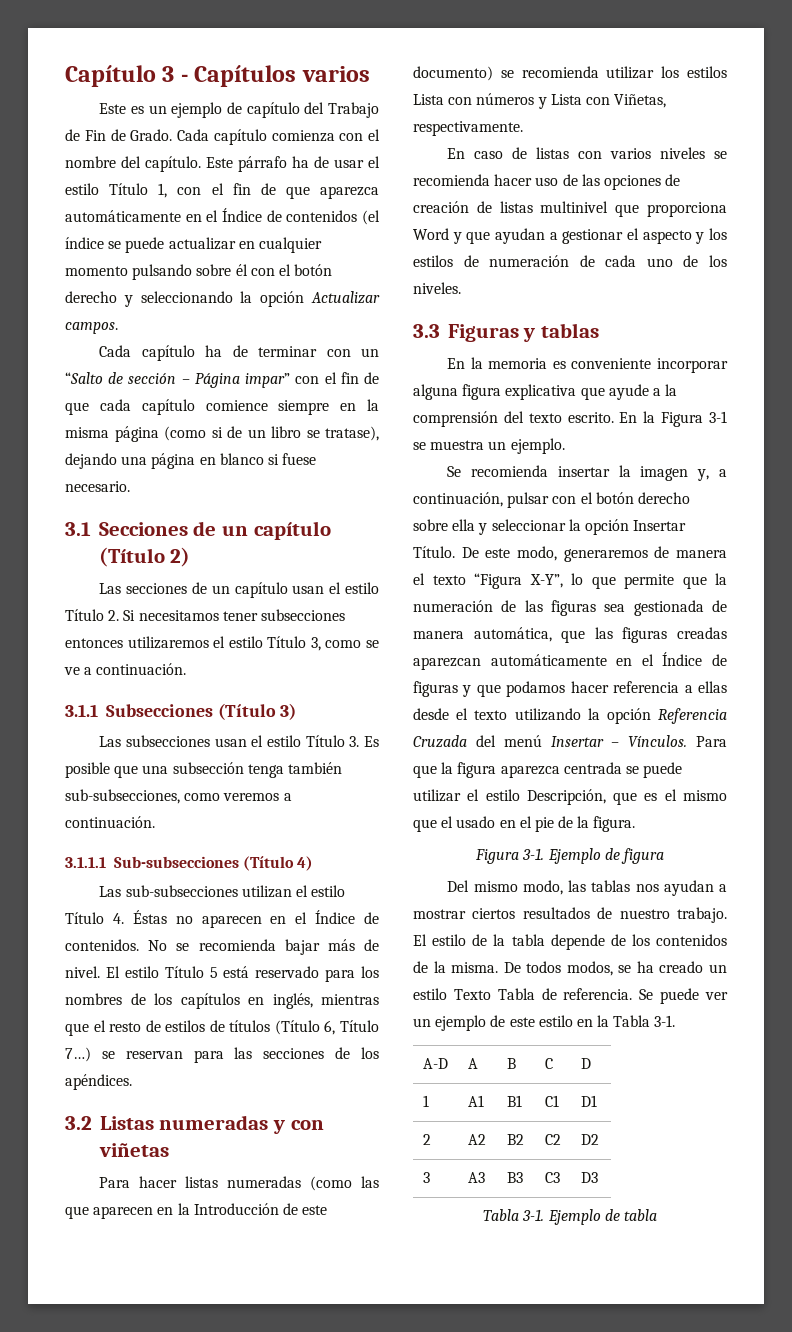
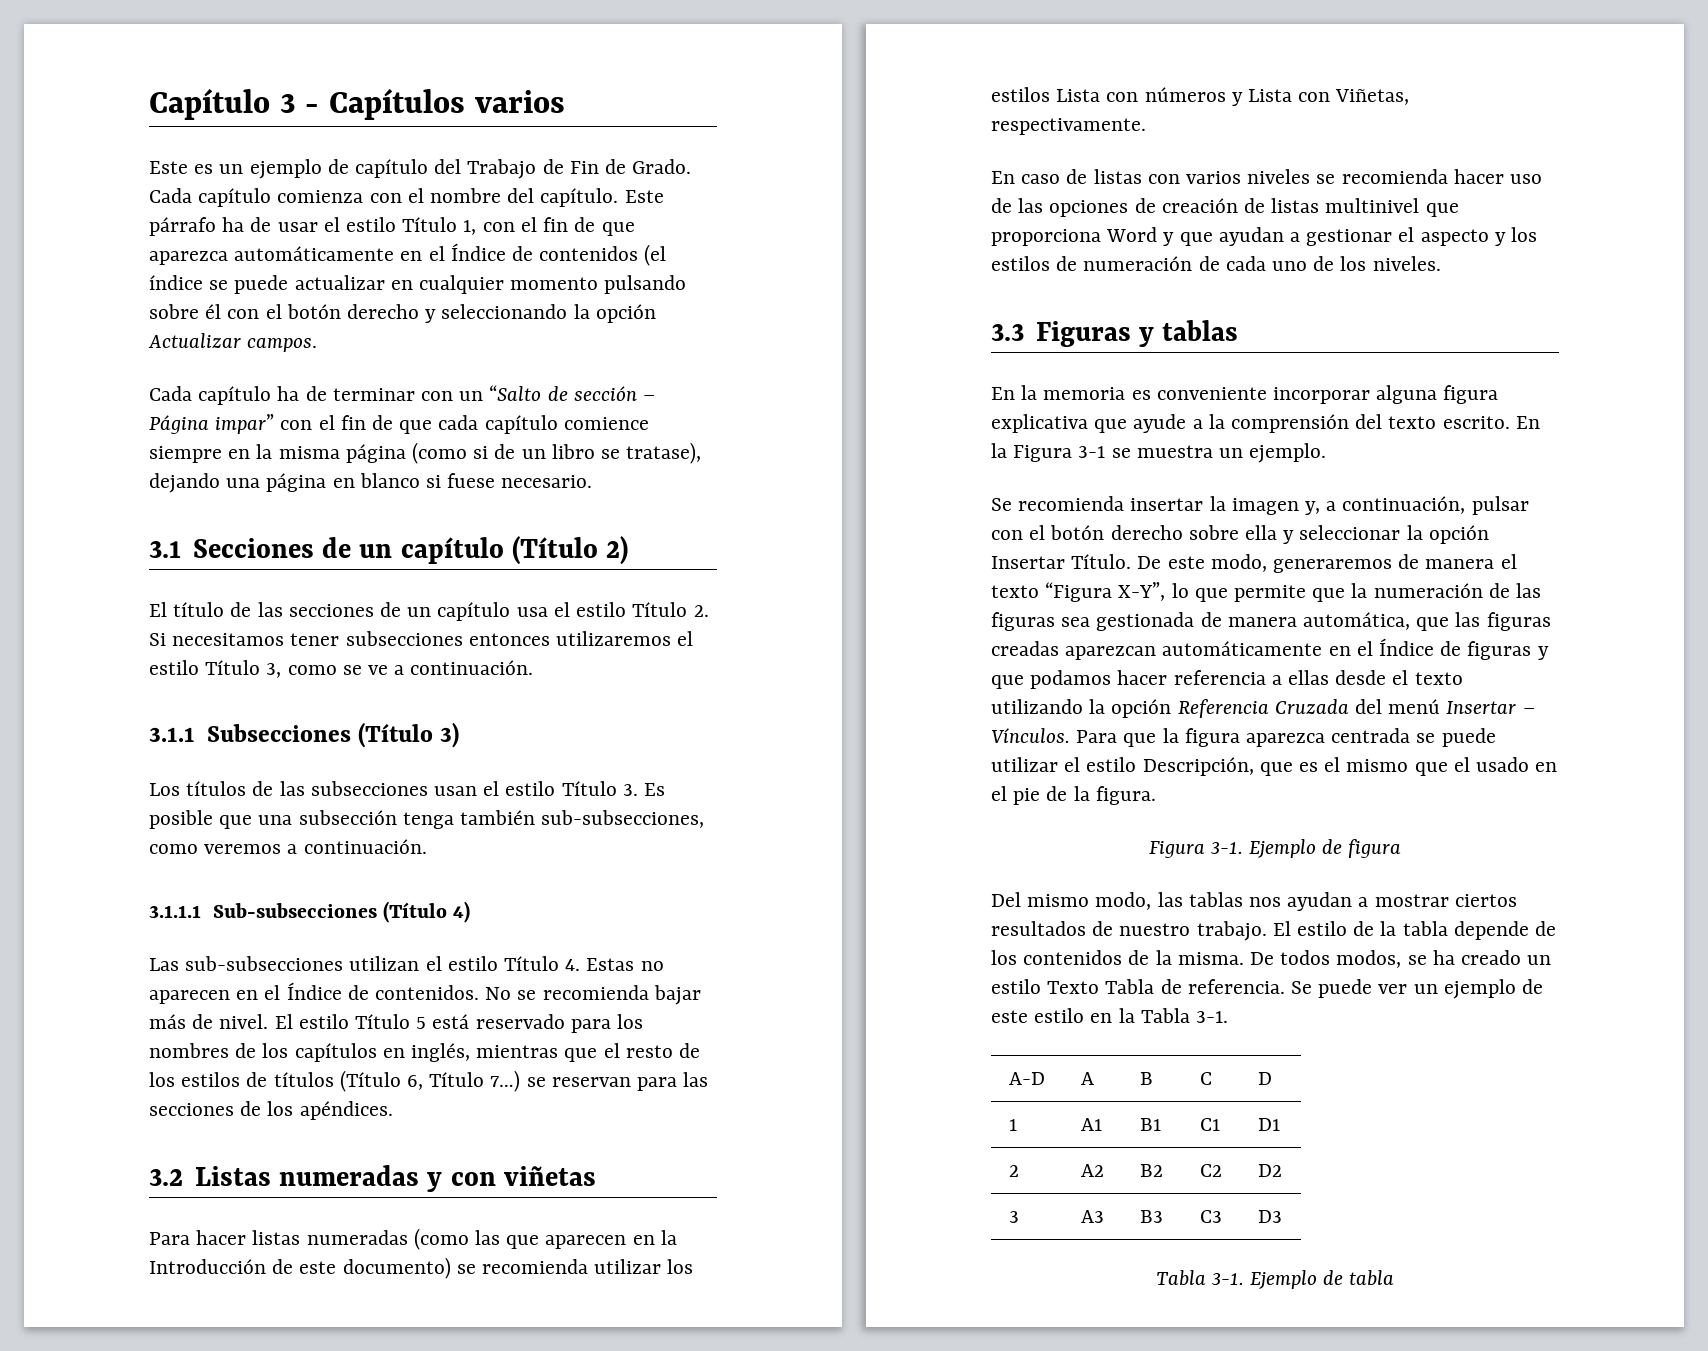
[99,583,122,594] Las -> [149,602,283,617] El título de las
[292,585,325,594] usan -> [516,607,548,617] usa
[99,736,122,747] Las -> [149,781,305,796] Los títulos de las
[132,910,167,924] Éstas -> [586,958,635,971] Estas
(161, 1026) none -> [149,1072,175,1087] los

